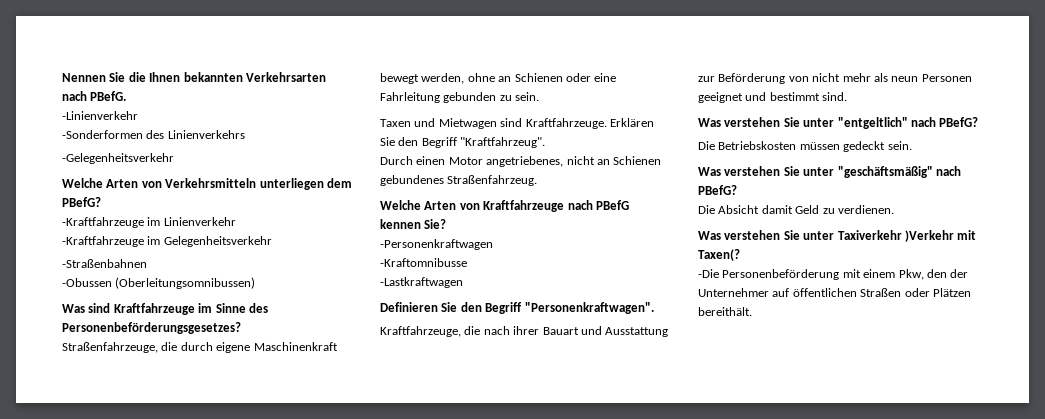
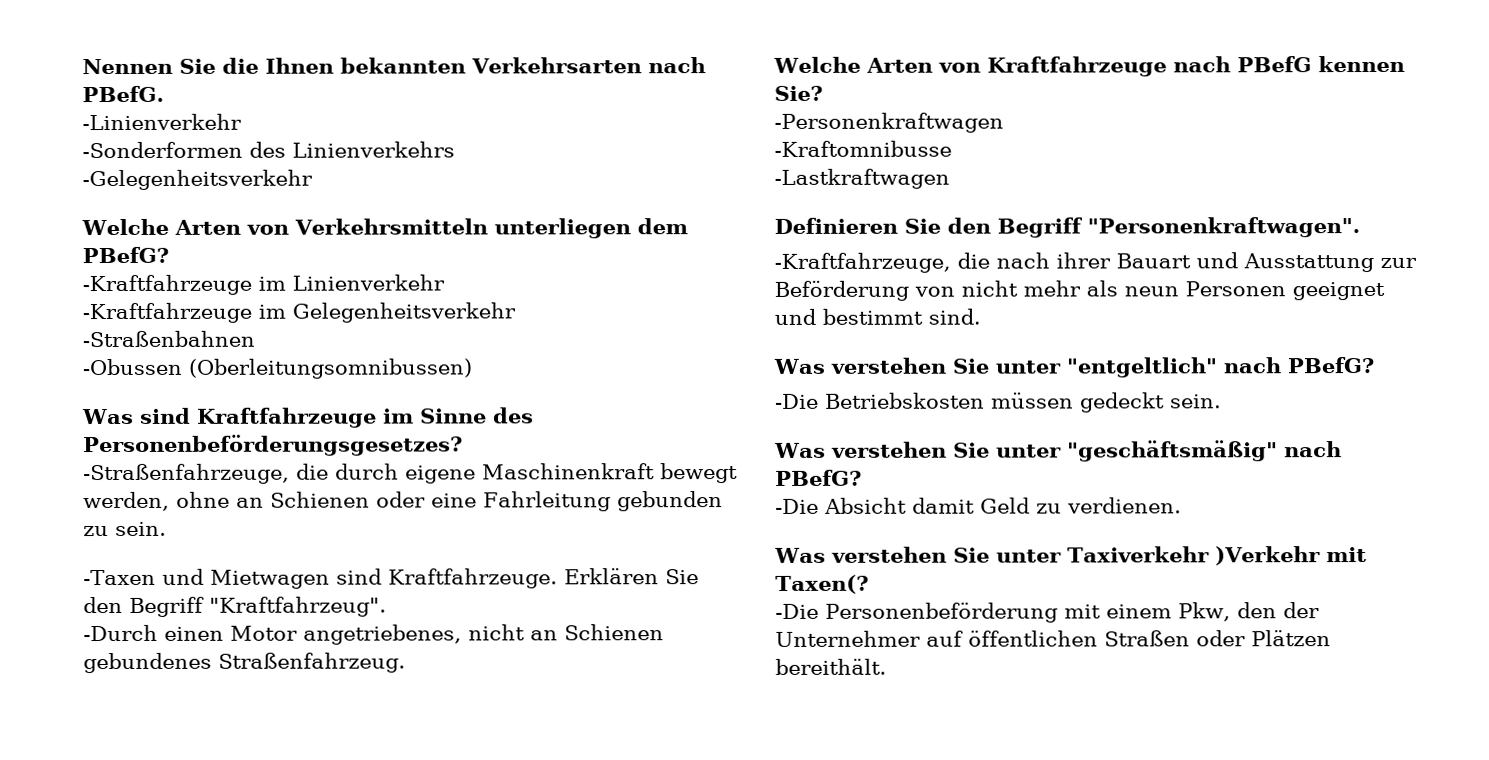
[62,342,158,353] Straßenfahrzeuge, -> [83,463,290,485] -Straßenfahrzeuge,
[380,119,411,127] Taxen -> [83,569,156,586] -Taxen
[380,156,413,165] Durch -> [83,624,158,642] -Durch
[380,326,461,337] Kraftfahrzeuge, -> [774,252,951,273] -Kraftfahrzeuge,
[698,141,715,150] Die -> [775,393,819,409] -Die
[698,205,715,214] Die -> [775,498,819,514] -Die

